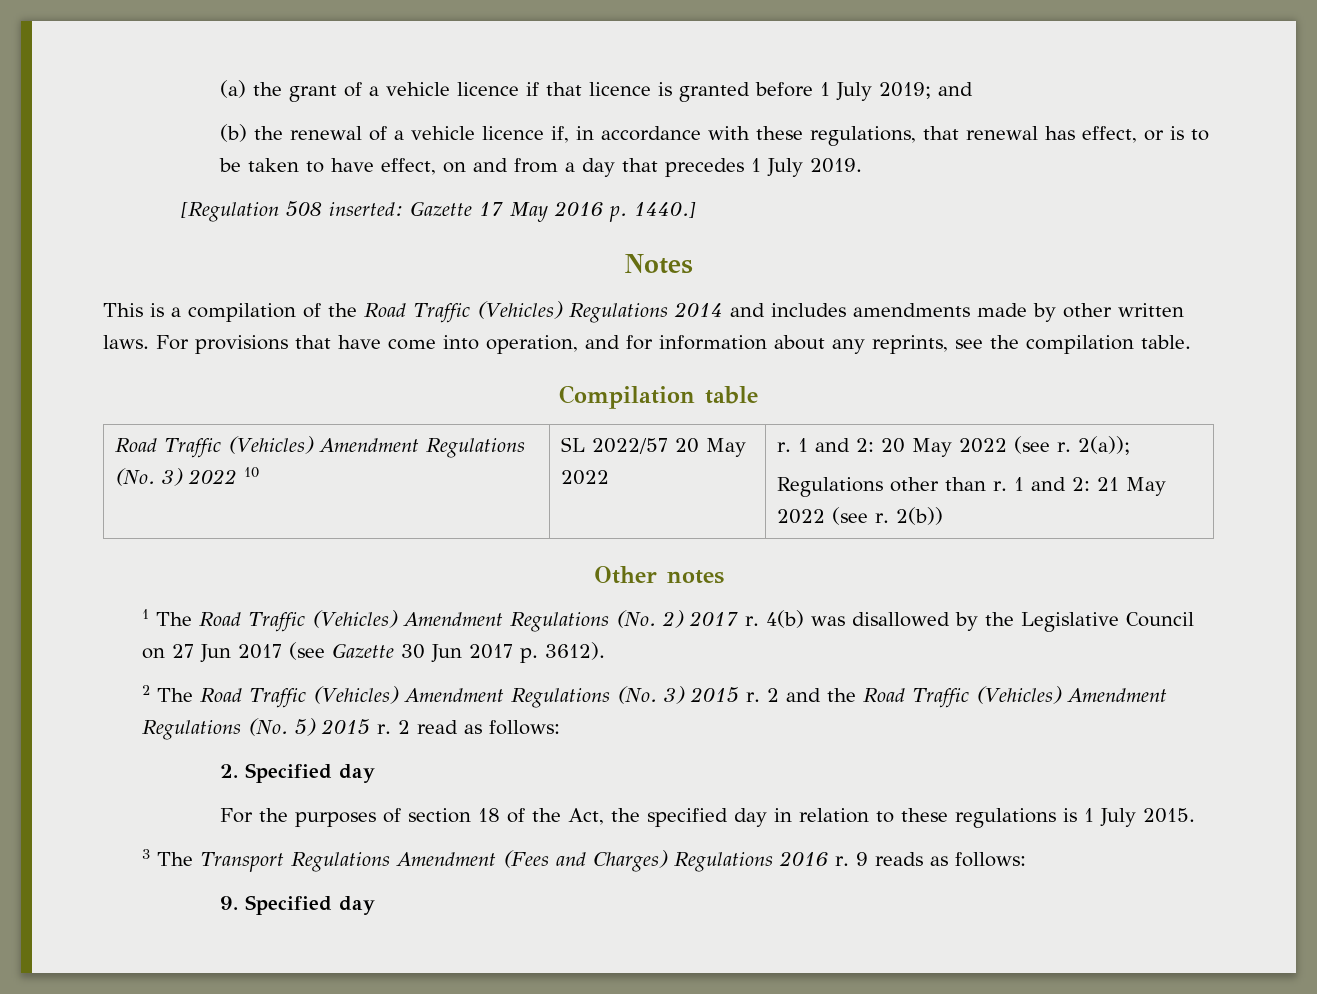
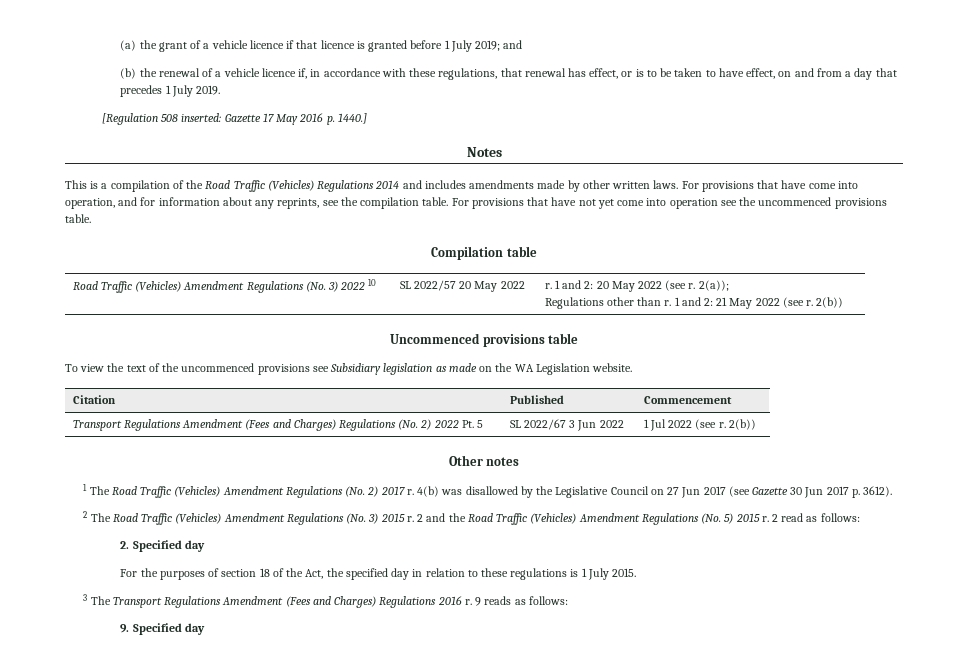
(1191, 342) none -> [451,197,887,209] [65,214,91,223] For provisions that have not yet come into operation see the uncommenced provisions table.
(944, 516) none -> [389,333,579,347] [65,363,633,375] [72,395,116,404] [509,395,564,404] [643,396,732,404] [72,419,484,431] [509,419,624,431] [643,419,756,431] // Uncommenced provisions table // To view the text of the uncommenced provisions see Subsidiary legislation as made on the WA Legislation website. // Citation | Published | Commencement // Transport Regulations Amendment (Fees and Charges) Regulations (No. 2) 2022 Pt. 5 | SL 2022/67 3 Jun 2022 | 1 Jul 2022 (see r. 2(b))

